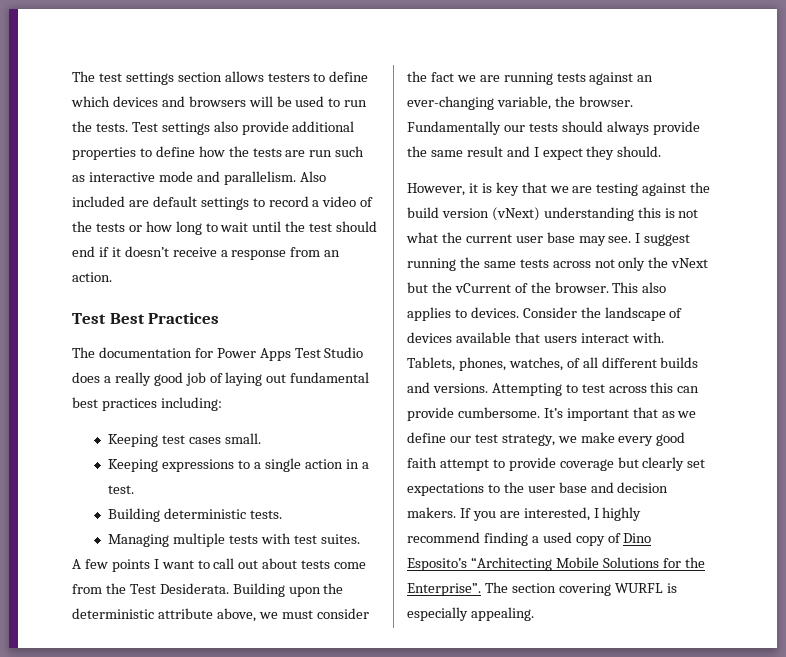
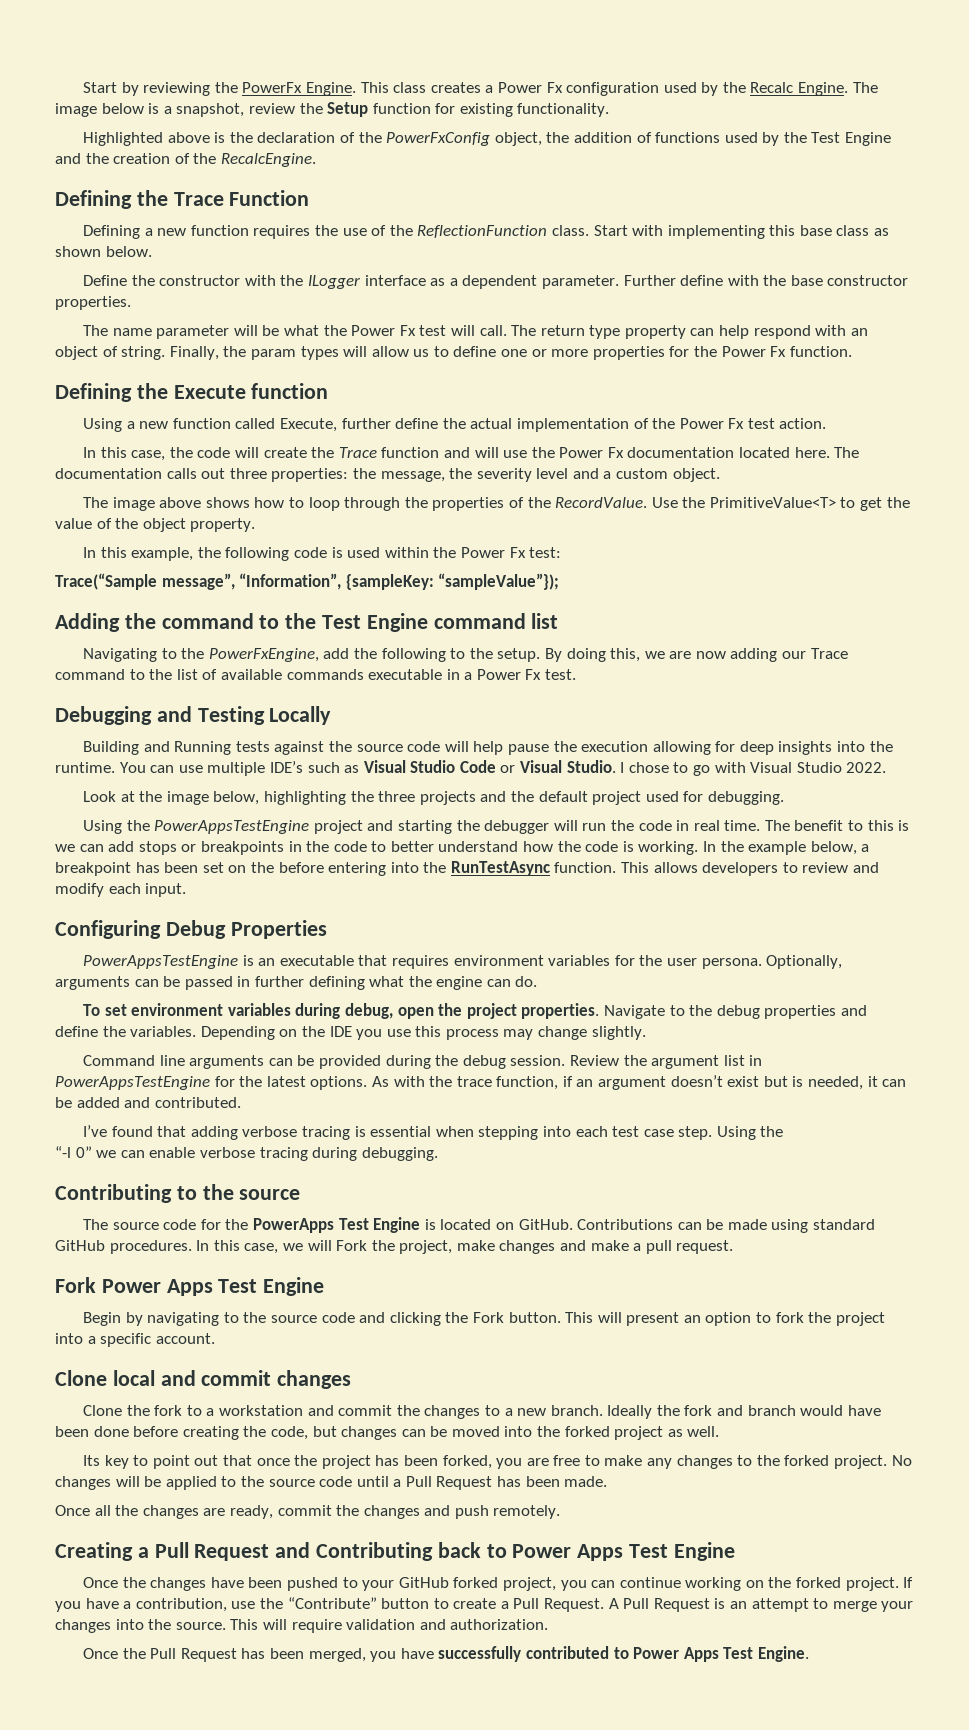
[72,71,369,85] [71,96,368,107] [72,121,355,135] [72,146,365,160] [72,171,326,185] [72,196,374,210] [72,221,378,235] [72,246,341,260] [72,272,112,282] [72,312,220,324] [72,347,364,361] [72,372,370,386] [72,397,222,411] [108,433,262,447] [108,458,369,472] [108,485,135,494] [108,508,283,522] [108,533,361,547] [72,558,367,572] [72,583,344,597] [72,608,369,622] [407,71,654,85] [407,96,633,110] [407,121,700,135] [407,146,662,160] [407,182,711,196] [407,207,699,221] [406,232,691,246] [407,257,709,271] [407,282,667,293] [407,307,683,321] [407,332,664,343] [407,357,699,371] [407,382,700,396] [407,407,697,421] [407,432,686,446] [407,457,706,471] [407,482,669,496] [407,507,642,521] [407,532,652,546] [407,557,705,571] [407,582,677,596] [407,607,534,621] The test settings section allows testers to define which devices and browsers will be used to run the tests. Test settings also provide additional properties to define how the tests are run such as interactive mode and parallelism. Also included are default settings to record a video of the tests or how long to wait until the test should end if it doesn’t receive a response from an action. // Test Best Practices // The documentation for Power Apps Test Studio does a really good job of laying out fundamental best practices including: // Keeping test cases small. // Keeping expressions to a single action in a test. // Building deterministic tests. // Managing multiple tests with test suites. // A few points I want to call out about tests come from the Test Desiderata. Building upon the deterministic attribute above, we must consider the fact we are running tests against an ever-changing variable, the browser. Fundamentally our tests should always provide the same result and I expect they should. // However, it is key that we are testing against the build version (vNext) understanding this is not what the current user base may see. I suggest running the same tests across not only the vNext but the vCurrent of the browser. This also applies to devices. Consider the landscape of devices available that users interact with. Tablets, phones, watches, of all different builds and versions. Attempting to test across this can provide cumbersome. It’s important that as we define our test strategy, we make every good faith attempt to provide coverage but clearly set expectations to the user base and decision makers. If you are interested, I highly recommend finding a used copy of Dino Esposito’s “Architecting Mobile Solutions for the Enterprise”. The section covering WURFL is especially appealing. -> [83,82,878,96] [55,102,610,117] [83,132,892,146] [55,153,316,167] [55,190,310,209] [83,225,890,239] [55,246,152,257] [83,275,909,289] [55,296,131,310] [83,325,868,339] [55,346,852,360] [55,383,329,402] [83,418,827,432] [83,447,860,461] [55,468,720,482] [83,497,910,511] [55,518,256,532] [83,547,562,561] [55,573,560,590] [55,613,559,632] [83,648,848,662] [55,669,577,680] [55,706,332,725] [83,741,893,755] [55,760,887,776] [83,791,784,805] [83,820,910,834] [55,841,870,855] [55,861,880,876] [55,883,187,897] [55,920,327,939] [83,955,843,969] [55,976,538,990] [83,1003,867,1019] [55,1026,646,1040] [83,1055,763,1069] [55,1075,907,1090] [55,1097,241,1108] [83,1125,784,1140] [55,1146,438,1161] [55,1184,301,1203] [83,1217,876,1233] [55,1240,734,1254] [55,1277,325,1296] [83,1312,885,1326] [55,1333,215,1347] [55,1370,352,1389] [83,1405,881,1419] [55,1426,720,1440] [83,1455,912,1469] [55,1476,608,1490] [55,1505,561,1519] [55,1542,735,1561] [83,1577,914,1591] [55,1597,914,1612] [55,1619,549,1633] [83,1646,809,1662] Start by reviewing the PowerFx Engine. This class creates a Power Fx configuration used by the Recalc Engine. The image below is a snapshot, review the Setup function for existing functionality. // Highlighted above is the declaration of the PowerFxConfig object, the addition of functions used by the Test Engine and the creation of the RecalcEngine. // Defining the Trace Function // Defining a new function requires the use of the ReflectionFunction class. Start with implementing this base class as shown below. // Define the constructor with the ILogger interface as a dependent parameter. Further define with the base constructor properties. // The name parameter will be what the Power Fx test will call. The return type property can help respond with an object of string. Finally, the param types will allow us to define one or more properties for the Power Fx function. // Defining the Execute function // Using a new function called Execute, further define the actual implementation of the Power Fx test action. // In this case, the code will create the Trace function and will use the Power Fx documentation located here. The documentation calls out three properties: the message, the severity level and a custom object. // The image above shows how to loop through the properties of the RecordValue. Use the PrimitiveValue<T> to get the value of the object property. // In this example, the following code is used within the Power Fx test: // Trace(“Sample message”, “Information”, {sampleKey: “sampleValue”}); // Adding the command to the Test Engine command list // Navigating to the PowerFxEngine, add the following to the setup. By doing this, we are now adding our Trace command to the list of available commands executable in a Power Fx test. // Debugging and Testing Locally // Building and Running tests against the source code will help pause the execution allowing for deep insights into the runtime. You can use multiple IDE’s such as Visual Studio Code or Visual Studio. I chose to go with Visual Studio 2022. // Look at the image below, highlighting the three projects and the default project used for debugging. // Using the PowerAppsTestEngine project and starting the debugger will run the code in real time. The benefit to this is we can add stops or breakpoints in the code to better understand how the code is working. In the example below, a breakpoint has been set on the before entering into the RunTestAsync function. This allows developers to review and modify each input. // Configuring Debug Properties // PowerAppsTestEngine is an executable that requires environment variables for the user persona. Optionally, arguments can be passed in further defining what the engine can do. // To set environment variables during debug, open the project properties. Navigate to the debug properties and define the variables. Depending on the IDE you use this process may change slightly. // Command line arguments can be provided during the debug session. Review the argument list in PowerAppsTestEngine for the latest options. As with the trace function, if an argument doesn’t exist but is needed, it can be added and contributed. // I’ve found that adding verbose tracing is essential when stepping into each test case step. Using the // “-l 0” we can enable verbose tracing during debugging. // Contributing to the source // The source code for the PowerApps Test Engine is located on GitHub. Contributions can be made using standard GitHub procedures. In this case, we will Fork the project, make changes and make a pull request. // Fork Power Apps Test Engine // Begin by navigating to the source code and clicking the Fork button. This will present an option to fork the project into a specific account. // Clone local and commit changes // Clone the fork to a workstation and commit the changes to a new branch. Ideally the fork and branch would have been done before creating the code, but changes can be moved into the forked project as well. // Its key to point out that once the project has been forked, you are free to make any changes to the forked project. No changes will be applied to the source code until a Pull Request has been made. // Once all the changes are ready, commit the changes and push remotely. // Creating a Pull Request and Contributing back to Power Apps Test Engine // Once the changes have been pushed to your GitHub forked project, you can continue working on the forked project. If you have a contribution, use the “Contribute” button to create a Pull Request. A Pull Request is an attempt to merge your changes into the source. This will require validation and authorization. // Once the Pull Request has been merged, you have successfully contributed to Power Apps Test Engine.

